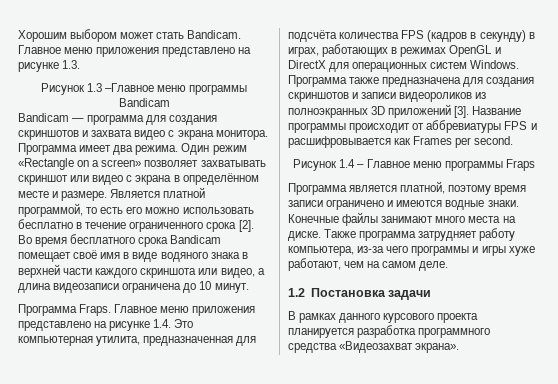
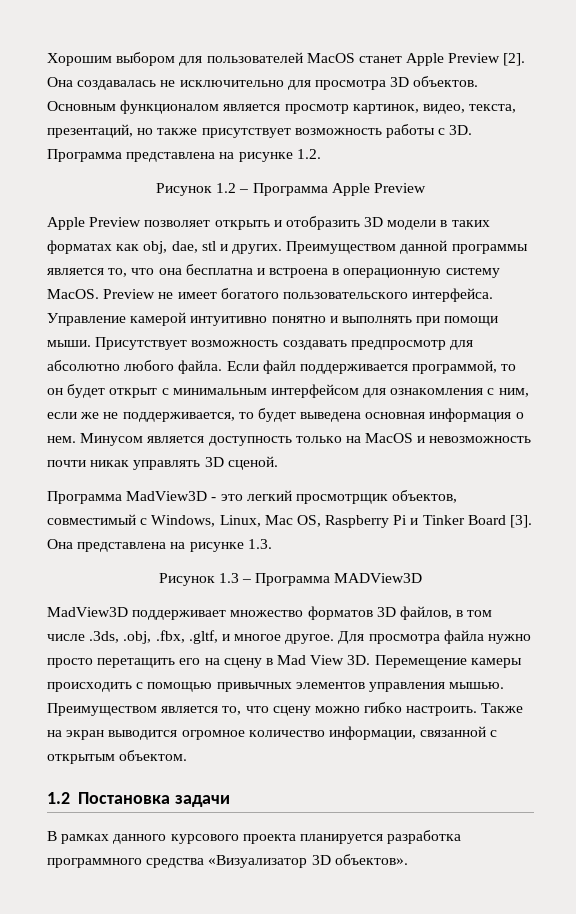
[120,30,242,39] [18,45,236,57] может стать Bandicam. Главное меню приложения представлено -> [179,52,526,66] [47,76,479,90] [47,100,517,114] [47,124,473,138] [47,149,321,162] [156,183,426,196] [47,216,490,230] [47,240,528,254] [47,264,500,278] [47,288,494,302] [47,312,499,326] [47,337,473,350] [47,360,517,374] [47,384,529,398] [47,408,524,422] [47,433,532,446] [47,456,278,470] [47,490,458,504] [47,514,533,528] [47,539,167,552] для пользователей MacOS станет Apple Preview [2]. Она создавалась не исключительно для просмотра 3D объектов. Основным функционалом является просмотр картинок, видео, текста, презентаций, но также присутствует возможность работы с 3D. Программа представлена на рисунке 1.2. // Рисунок 1.2 – Программа Apple Preview // Apple Preview позволяет открыть и отобразить 3D модели в таких форматах как obj, dae, stl и других. Преимуществом данной программы является то, что она бесплатна и встроена в операционную систему MacOS. Preview не имеет богатого пользовательского интерфейса. Управление камерой интуитивно понятно и выполнять при помощи мыши. Присутствует возможность создавать предпросмотр для абсолютно любого файла. Если файл поддерживается программой, то он будет открыт с минимальным интерфейсом для ознакомления с ним, если же не поддерживается, то будет выведена основная информация о нем. Минусом является доступность только на MacOS и невозможность почти никак управлять 3D сценой. // Программа MadView3D - это легкий просмотрщик объектов, совместимый с Windows, Linux, Mac OS, Raspberry Pi и Tinker Board [3]. Она представлена
[105,83,248,95] [118,98,170,107] [18,113,218,125] [18,130,268,140] [18,143,247,155] [18,158,266,170] [18,173,259,185] [18,187,206,201] [18,203,254,217] [18,219,254,232] [18,234,222,247] [18,250,248,262] [18,264,265,278] [18,281,249,293] [18,304,256,316] [18,319,194,331] [18,336,257,346] [288,30,535,42] [288,44,501,57] [288,60,520,72] [288,75,535,87] [288,92,487,102] [288,104,522,118] [288,120,537,133] [288,136,514,148] [293,159,535,171] [288,181,527,195] [288,200,519,210] [288,212,516,226] [288,228,516,241] [288,246,535,256] [288,258,449,271] –Главное меню программы Bandicam // Bandicam — программа для создания скриншотов и захвата видео с экрана монитора. Программа имеет два режима. Один режим «Rectangle on a screen» позволяет захватывать скриншот или видео с экрана в определённом месте и размере. Является платной программой, то есть его можно использовать бесплатно в течение ограниченного срока [2]. Во время бесплатного срока Bandicam помещает своё имя в виде водяного знака в верхней части каждого скриншота или видео, а длина видеозаписи ограничена до 10 минут. // Программа Fraps. Главное меню приложения представлено на рисунке 1.4. Это компьютерная утилита, предназначенная для подсчёта количества FPS (кадров в секунду) в играх, работающих в режимах OpenGL и DirectX для операционных систем Windows. Программа также предназначена для создания скриншотов и записи видеороликов из полноэкранных 3D приложений [3]. Название программы происходит от аббревиатуры FPS и расшифровывается как Frames per second. // Рисунок 1.4 – Главное меню программы Fraps // Программа является платной, поэтому время записи ограничено и имеются водные знаки. Конечные файлы занимают много места на диске. Также программа затрудняет работу компьютера, из-за чего программы и игры хуже работают, чем на самом деле. -> [242,573,423,586] [47,606,493,620] [47,630,532,644] [47,655,522,668] [47,682,505,692] [47,702,524,716] [47,726,498,740] [47,750,188,764] – Программа MADView3D // MadView3D поддерживает множество форматов 3D файлов, в том числе .3ds, .obj, .fbx, .gltf, и многое другое. Для просмотра файла нужно просто перетащить его на сцену в Mad View 3D. Перемещение камеры происходить с помощью привычных элементов управления мышью. Преимуществом является то, что сцену можно гибко настроить. Также на экран выводится огромное количество информации, связанной с открытым объектом.
[339,341,460,353] «Видеозахват экрана». -> [208,854,408,868] «Визуализатор 3D объектов».

